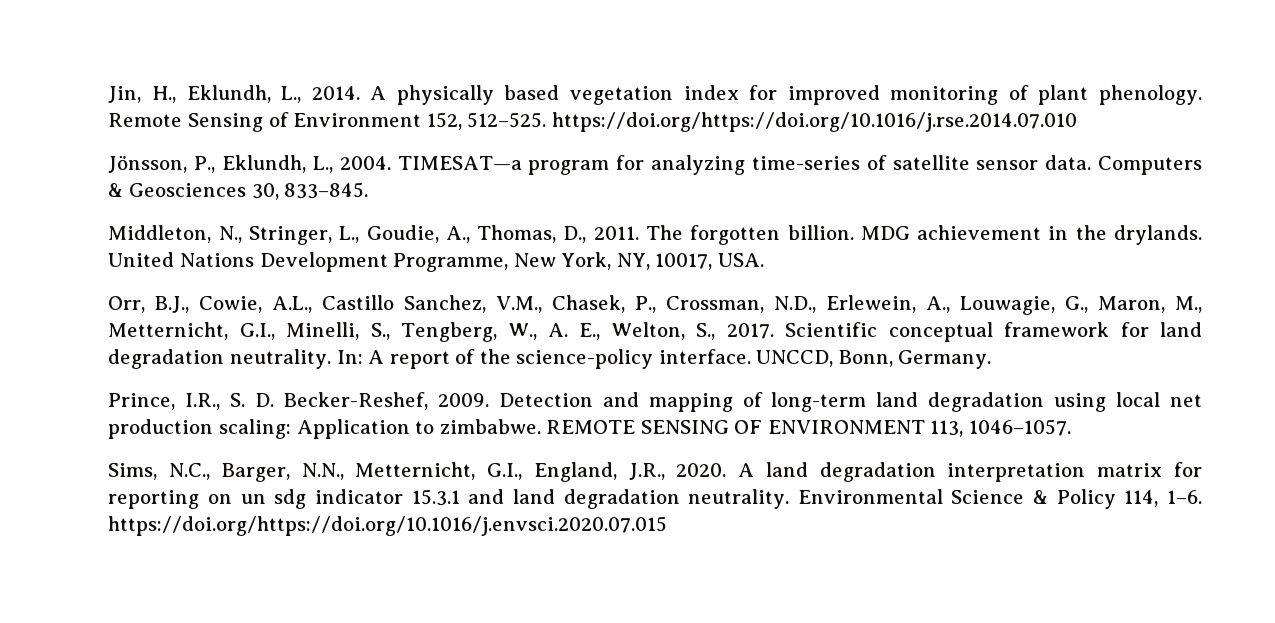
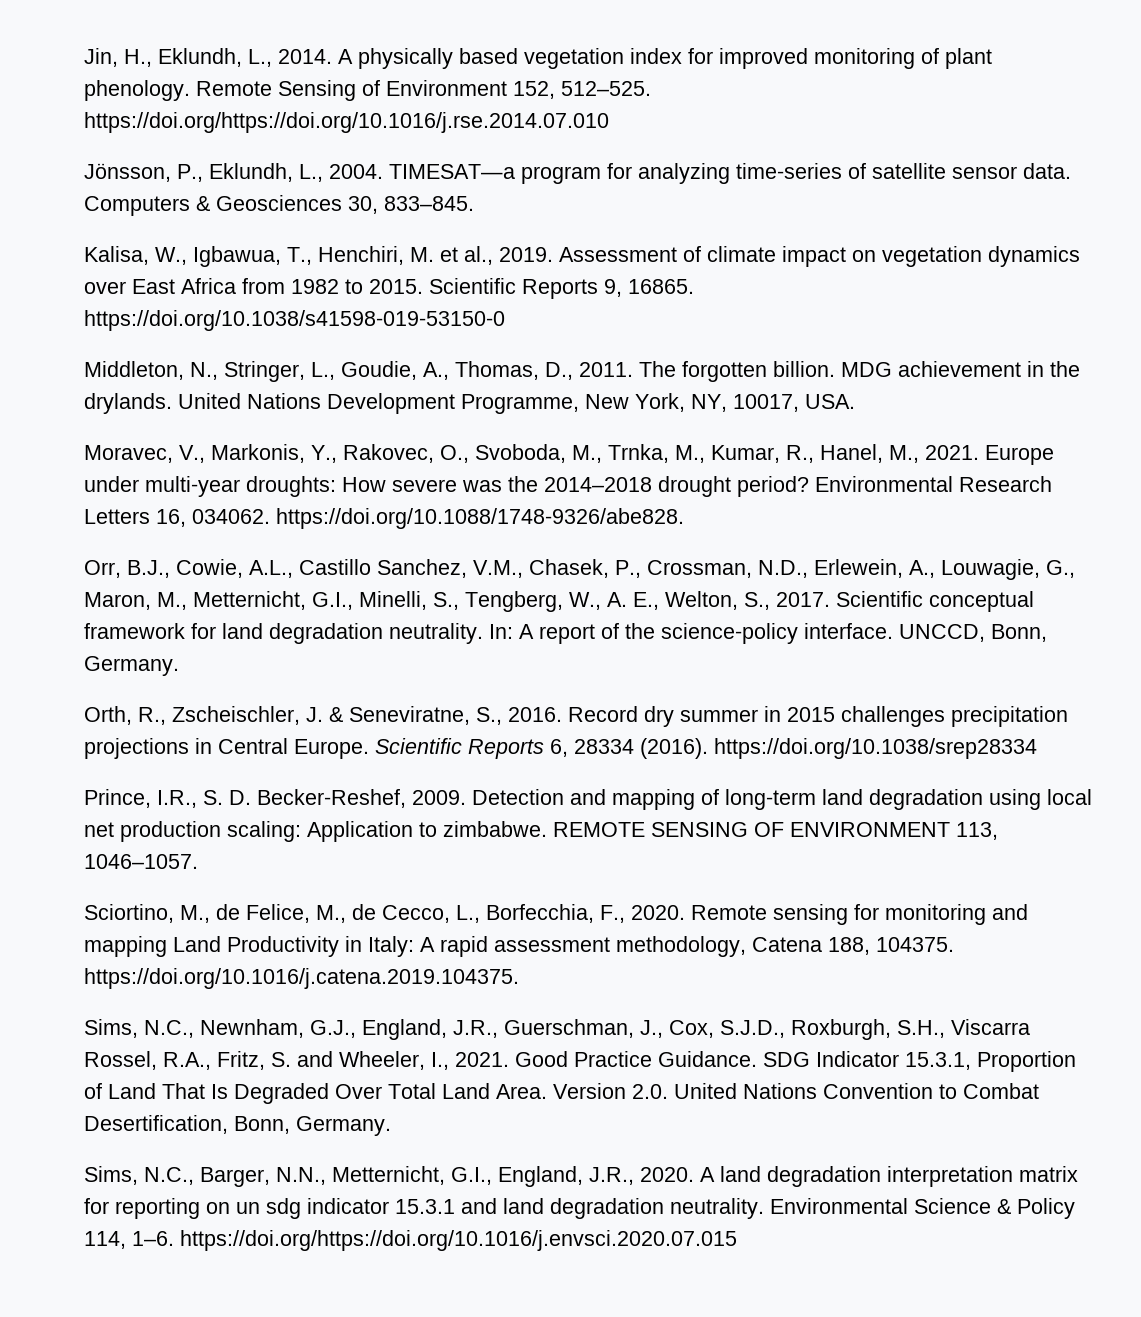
(369, 190) none -> [83,246,1080,267] [83,278,694,299] [83,310,505,331] // Kalisa, W., Igbawua, T., Henchiri, M. et al., 2019. Assessment of climate impact on vegetation dynamics over East Africa from 1982 to 2015. Scientific Reports 9, 16865. https://doi.org/10.1038/s41598-019-53150-0
(764, 260) none -> [83,444,1054,465] [83,476,1052,497] [83,508,684,529] // Moravec, V., Markonis, Y., Rakovec, O., Svoboda, M., Trnka, M., Kumar, R., Hanel, M., 2021. Europe under multi-year droughts: How severe was the 2014–2018 drought period? Environmental Research Letters 16, 034062. https://doi.org/10.1088/1748-9326/abe828.
(992, 359) none -> [83,706,1068,727] [83,738,1037,759] // Orth, R., Zscheischler, J. & Seneviratne, S., 2016. Record dry summer in 2015 challenges precipitation projections in Central Europe. Scientific Reports 6, 28334 (2016). https://doi.org/10.1038/srep28334
(1071, 427) none -> [83,904,1028,925] [83,936,954,957] [83,968,519,989] [83,1019,1030,1040] [83,1051,1076,1072] [83,1083,1039,1104] [83,1115,391,1136] // Sciortino, M., de Felice, M., de Cecco, L., Borfecchia, F., 2020. Remote sensing for monitoring and mapping Land Productivity in Italy: A rapid assessment methodology, Catena 188, 104375. https://doi.org/10.1016/j.catena.2019.104375. // Sims, N.C., Newnham, G.J., England, J.R., Guerschman, J., Cox, S.J.D., Roxburgh, S.H., Viscarra Rossel, R.A., Fritz, S. and Wheeler, I., 2021. Good Practice Guidance. SDG Indicator 15.3.1, Proportion of Land That Is Degraded Over Total Land Area. Version 2.0. United Nations Convention to Combat Desertification, Bonn, Germany.

